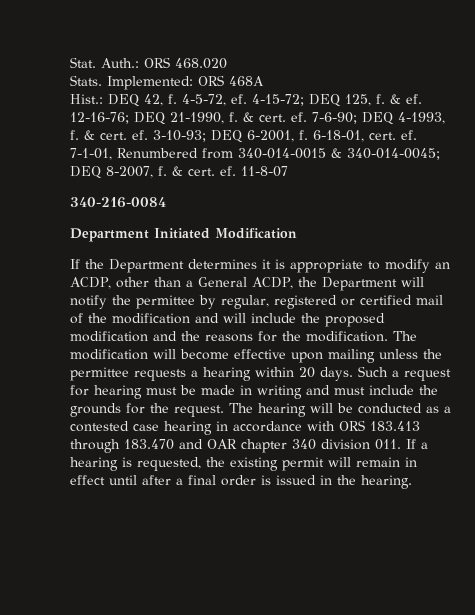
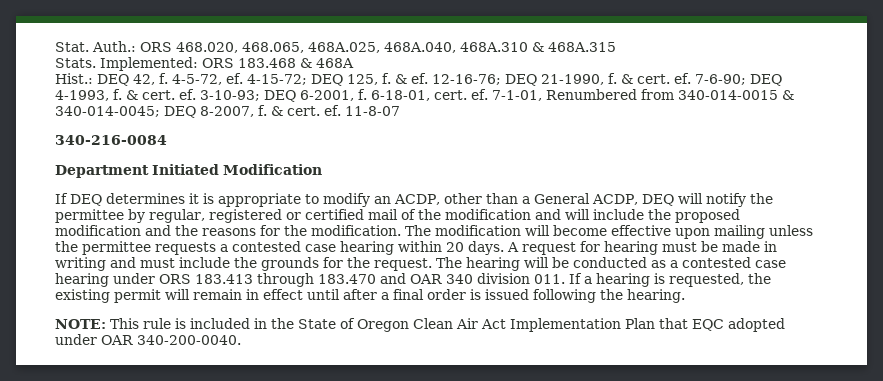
[175,58,227,69] 468.020 -> [176,42,616,53] 468.020, 468.065, 468A.025, 468A.040, 468A.310 & 468A.315
(224, 80) none -> [238,58,312,68] 183.468 &
[85,259,184,273] the Department -> [70,194,102,206] DEQ
[297,277,397,291] the Department -> [641,194,674,206] DEQ
(198, 373) none -> [232,241,336,252] contested case
[358,366,399,377] Such a -> [507,242,519,252] A
[216,421,335,432] in accordance with -> [113,273,155,284] under
[241,439,287,453] chapter -> (442, 279) none
[320,475,412,489] in the hearing. -> [533,289,685,303] [55,318,785,332] [55,334,241,345] following the hearing. // NOTE: This rule is included in the State of Oregon Clean Air Act Implementation Plan that EQC adopted under OAR 340-200-0040.

